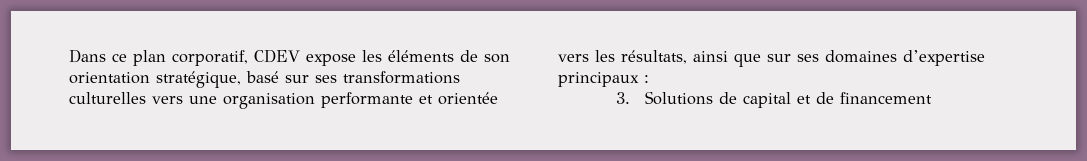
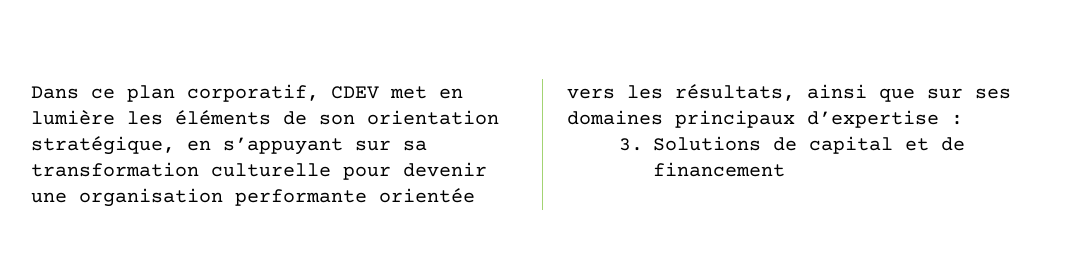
[306,54,356,66] expose -> [390,86,463,99] [31,110,115,125] met en lumière
[246,71,460,84] [69,92,183,104] basé sur ses transformations culturelles vers -> [187,137,427,155] [31,162,487,180] en s’appuyant sur sa transformation culturelle pour devenir
[419,95,433,104] et -> (367, 197) none
[903,50,985,66] [558,72,639,87] d’expertise principaux -> [675,110,939,128] principaux d’expertise

